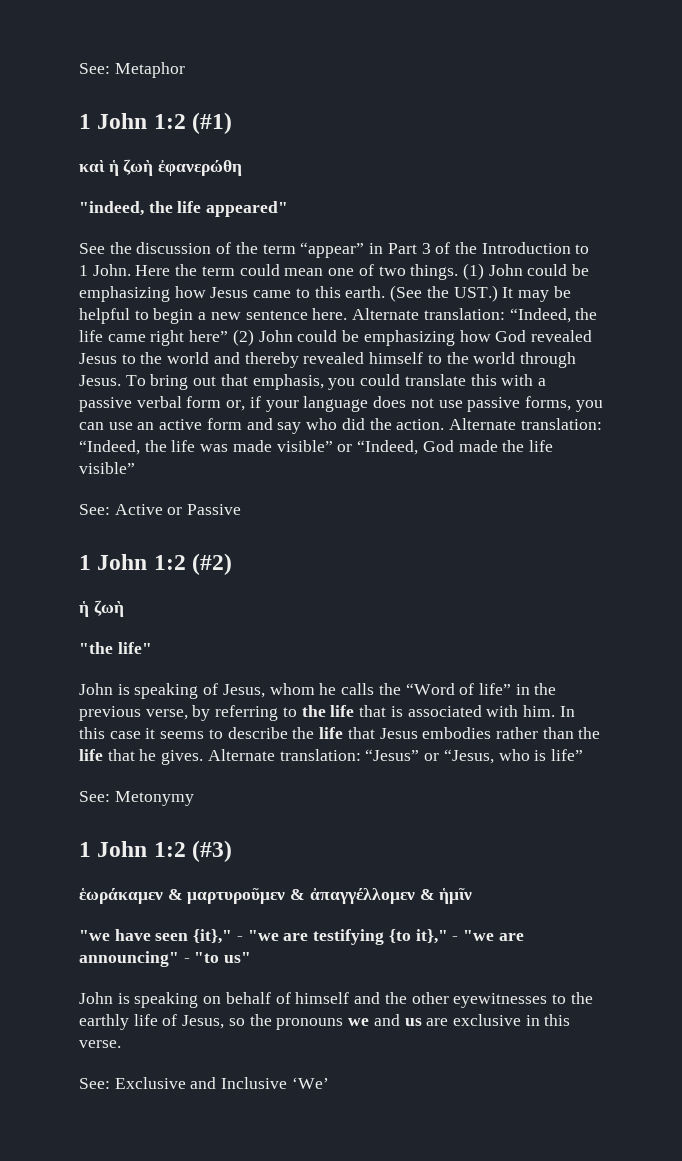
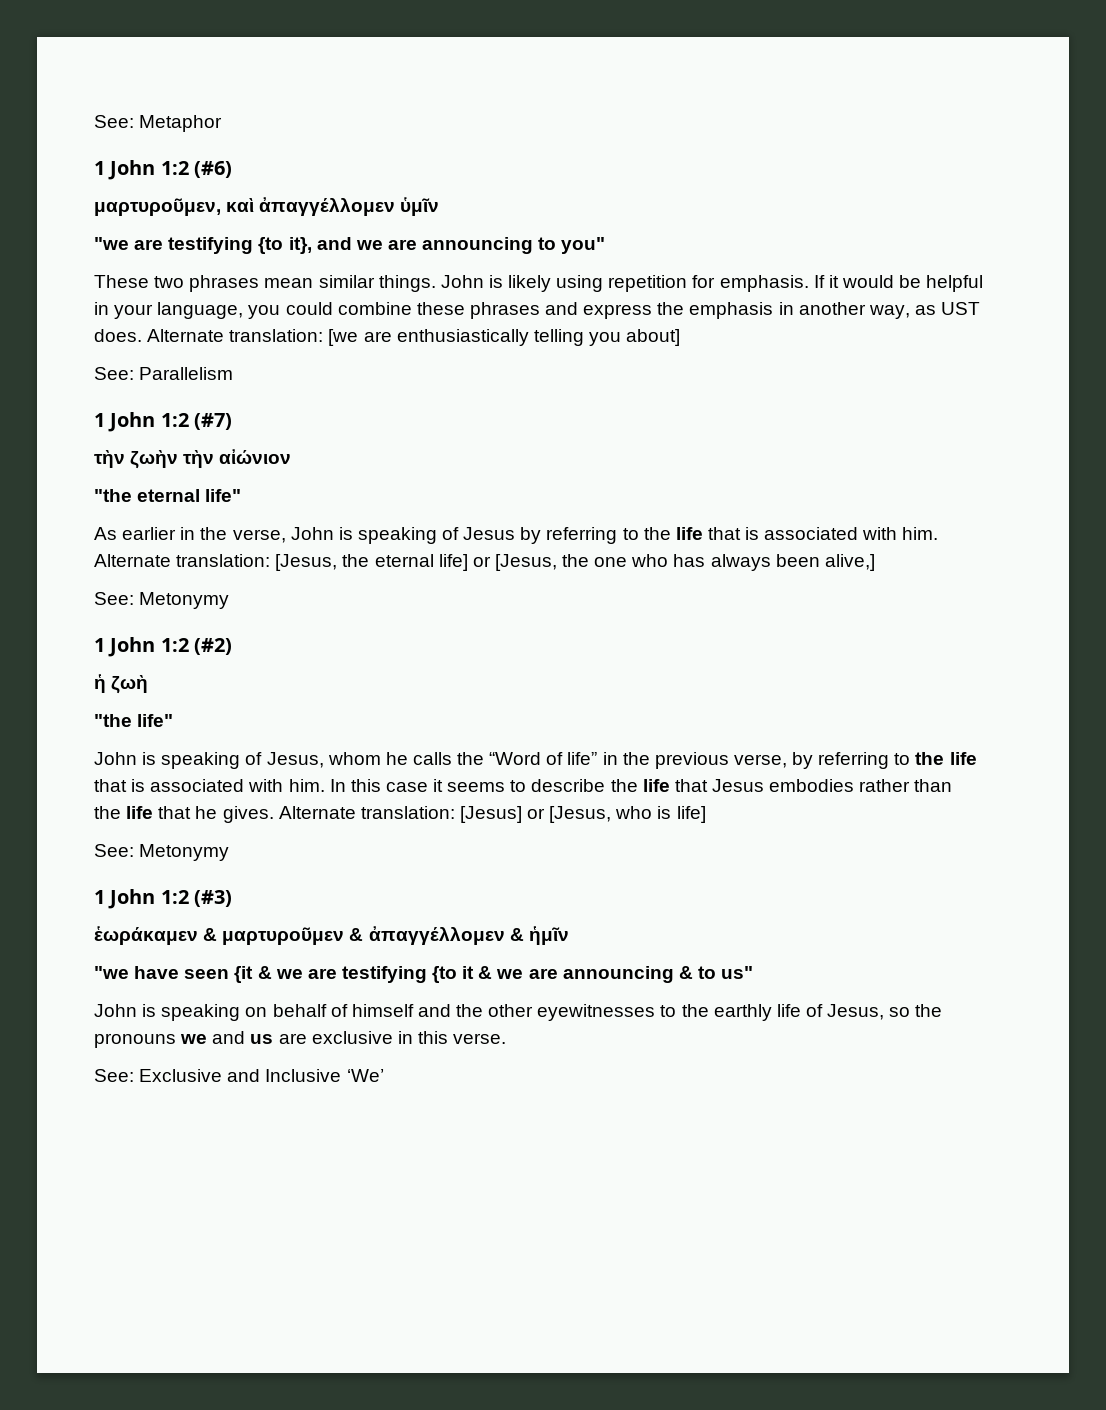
[192,112,233,134] [79,159,243,176] [79,201,289,217] [79,242,590,258] [79,263,590,280] [79,285,571,302] [79,308,598,324] [79,329,592,346] [79,352,576,368] [79,374,546,390] [79,396,603,412] [79,418,602,434] [79,440,553,455] [79,462,135,474] [79,504,242,515] (#1) // καὶ ἡ ζωὴ ἐφανερώθη // "indeed, the life appeared" // See the discussion of the term “appear” in Part 3 of the Introduction to 1 John. Here the term could mean one of two things. (1) John could be emphasizing how Jesus came to this earth. (See the UST.) It may be helpful to begin a new sentence here. Alternate translation: “Indeed, the life came right here” (2) John could be emphasizing how God revealed Jesus to the world and thereby revealed himself to the world through Jesus. To bring out that emphasis, you could translate this with a passive verbal form or, if your language does not use passive forms, you can use an active form and say who did the action. Alternate translation: “Indeed, the life was made visible” or “Indeed, God made the life visible” // See: Active or Passive -> [194,161,233,178] [94,197,440,216] [94,237,606,254] [94,275,984,292] [94,302,981,319] [94,329,681,346] [94,367,234,380] [94,412,233,432] [94,449,292,469] [94,489,242,502] [94,527,939,544] [94,554,875,571] [94,592,230,609] (#6) // μαρτυροῦμεν, καὶ ἀπαγγέλλομεν ὑμῖν // "we are testifying {to it}, and we are announcing to you" // These two phrases mean similar things. John is likely using repetition for emphasis. If it would be helpful in your language, you could combine these phrases and express the emphasis in another way, as UST does. Alternate translation: [we are enthusiastically telling you about] // See: Parallelism // 1 John 1:2 (#7) // τὴν ζωὴν τὴν αἰώνιον // "the eternal life" // As earlier in the verse, John is speaking of Jesus by referring to the life that is associated with him. Alternate translation: [Jesus, the eternal life] or [Jesus, the one who has always been alive,] // See: Metonymy
[365,749,494,764] “Jesus” or “Jesus, -> [459,806,612,823] [Jesus] or [Jesus,
[550,749,583,761] life” -> [676,806,706,823] life]
[193,929,524,945] [79,951,220,967] {it}," - "we are testifying {to it}," - "we are announcing" - "to -> [234,966,716,983] {it & we are testifying {to it & we are announcing & to

